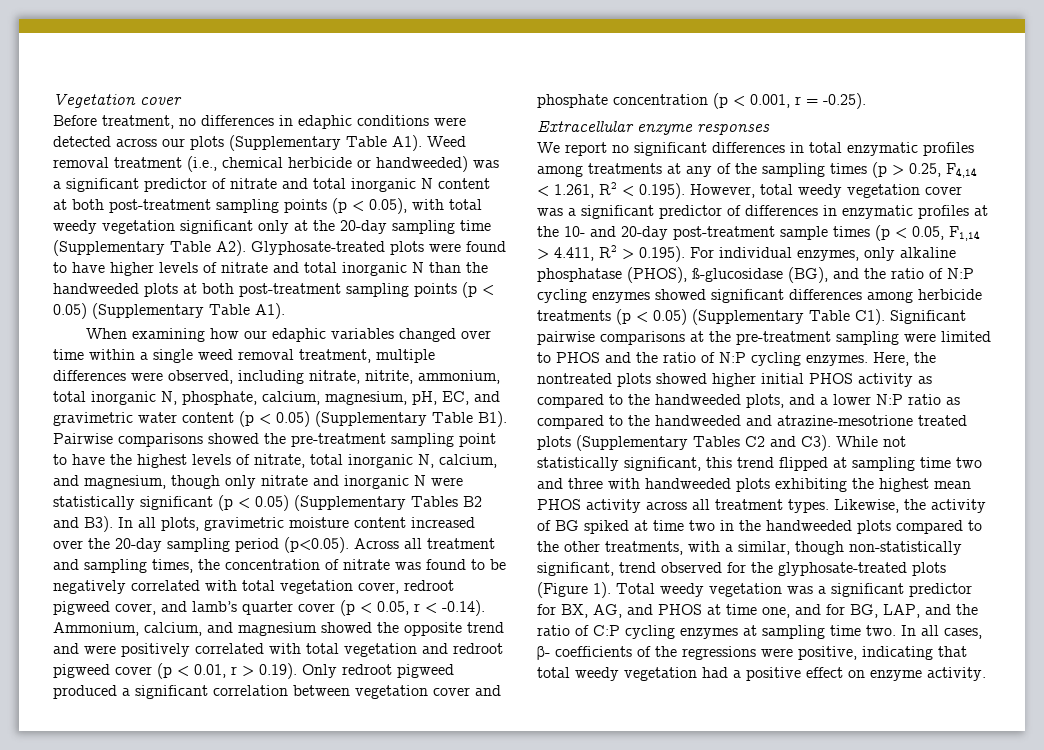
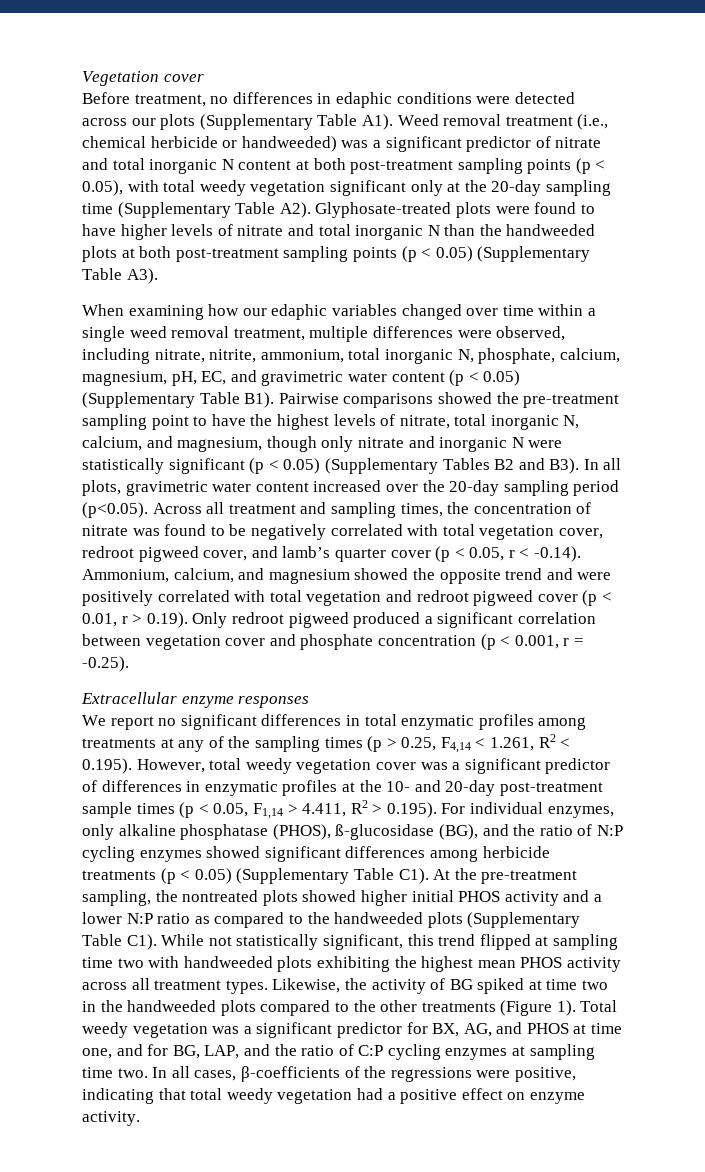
[255,303,285,319] A1). -> [126,268,158,284] A3).
[289,517,349,528] moisture -> [212,482,252,492] water
[890,310,966,324] [537,331,991,345] [537,352,909,366] Significant pairwise comparisons at the pre-treatment sampling were limited to PHOS and the ratio of N:P cycling enzymes. Here, -> [433,868,578,884] [82,890,151,906] At the pre-treatment sampling,
[918,376,932,384] [537,394,784,408] as compared to the handweeded plots, -> (559, 898) none
[746,415,967,426] [537,435,831,451] and atrazine-mesotrione treated plots (Supplementary Tables C2 and C3). -> [427,912,581,928] [82,934,157,950] plots (Supplementary Table C1).
[537,478,603,489] and three -> (144, 963) none
[605,541,962,555] [537,562,946,576] treatments, with a similar, though non-statistically significant, trend observed for the glyphosate-treated plots -> [421,1002,496,1012] treatments
[537,646,632,660] β- coefficients -> [240,1066,340,1082] β-coefficients

